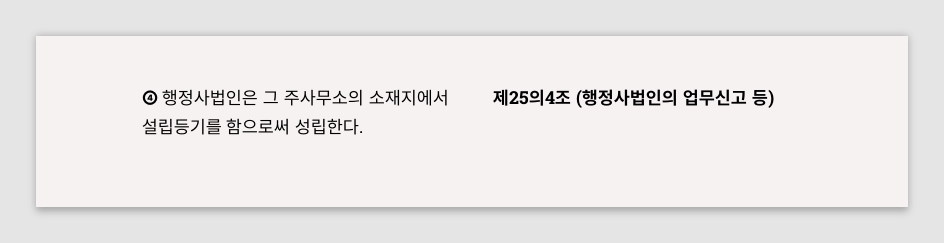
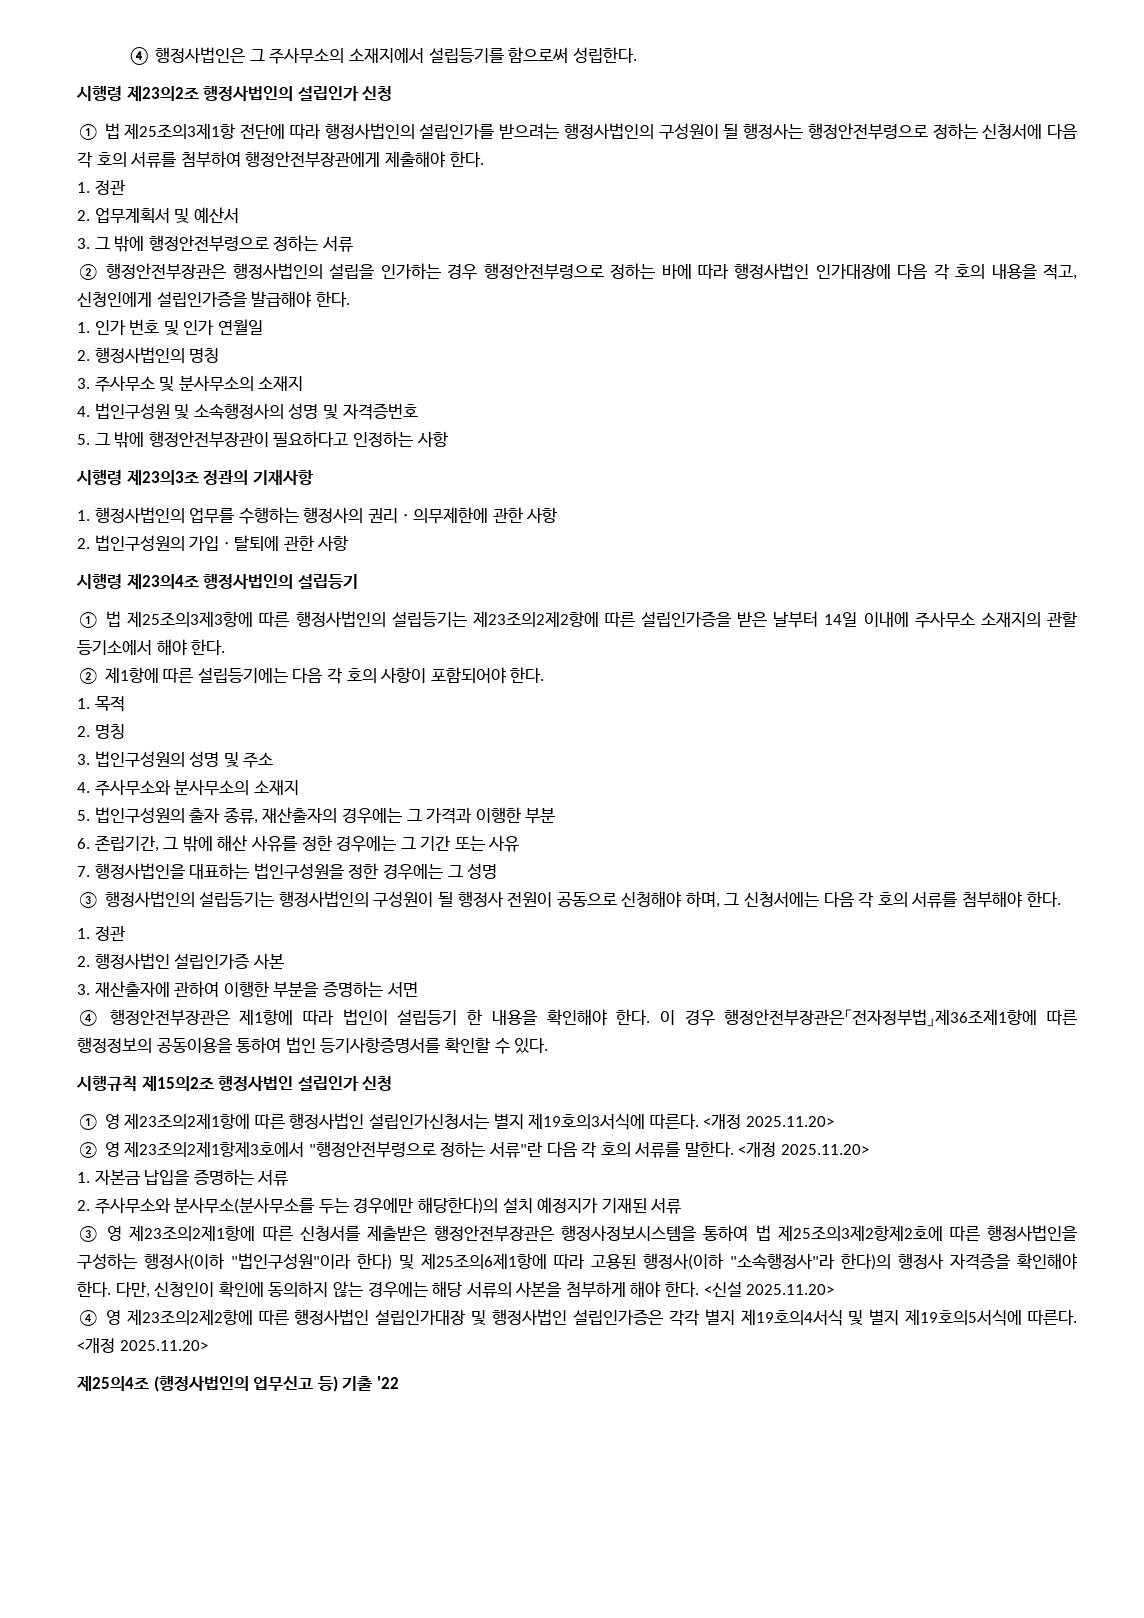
(364, 126) none -> [76,86,393,101] [77,123,1077,140] [77,151,484,168] [77,180,125,195] [77,207,239,224] [77,235,353,252] [77,263,1077,280] [77,291,350,308] [77,319,263,335] [77,347,220,363] [77,375,304,392] [77,403,418,420] [77,431,448,448] [76,470,314,485] [77,507,558,524] [77,535,349,551] [76,574,358,589] [77,611,1077,628] [77,639,226,656] [77,667,545,684] [77,696,125,712] [77,724,125,739] [77,751,274,768] [77,779,299,796] [77,807,556,824] [77,835,520,852] [77,863,498,880] [77,891,1061,908] [77,926,125,941] [77,953,284,969] [77,981,418,998] [77,1009,1077,1027] [77,1037,549,1054] [76,1076,393,1091] [77,1113,834,1130] [77,1141,870,1158] [77,1169,289,1186] [77,1197,682,1214] [77,1225,1077,1242] [77,1253,1077,1270] [77,1281,835,1298] [77,1309,1077,1326] [77,1338,208,1353] // 시행령 제23의2조 행정사법인의 설립인가 신청 // ① 법 제25조의3제1항 전단에 따라 행정사법인의 설립인가를 받으려는 행정사법인의 구성원이 될 행정사는 행정안전부령으로 정하는 신청서에 다음 각 호의 서류를 첨부하여 행정안전부장관에게 제출해야 한다. // 1. 정관 // 2. 업무계획서 및 예산서 // 3. 그 밖에 행정안전부령으로 정하는 서류 // ② 행정안전부장관은 행정사법인의 설립을 인가하는 경우 행정안전부령으로 정하는 바에 따라 행정사법인 인가대장에 다음 각 호의 내용을 적고, 신청인에게 설립인가증을 발급해야 한다. // 1. 인가 번호 및 인가 연월일 // 2. 행정사법인의 명칭 // 3. 주사무소 및 분사무소의 소재지 // 4. 법인구성원 및 소속행정사의 성명 및 자격증번호 // 5. 그 밖에 행정안전부장관이 필요하다고 인정하는 사항 // 시행령 제23의3조 정관의 기재사항 // 1. 행정사법인의 업무를 수행하는 행정사의 권리ㆍ의무제한에 관한 사항 // 2. 법인구성원의 가입ㆍ탈퇴에 관한 사항 // 시행령 제23의4조 행정사법인의 설립등기 // ① 법 제25조의3제3항에 따른 행정사법인의 설립등기는 제23조의2제2항에 따른 설립인가증을 받은 날부터 14일 이내에 주사무소 소재지의 관할 등기소에서 해야 한다. // ② 제1항에 따른 설립등기에는 다음 각 호의 사항이 포함되어야 한다. // 1. 목적 // 2. 명칭 // 3. 법인구성원의 성명 및 주소 // 4. 주사무소와 분사무소의 소재지 // 5. 법인구성원의 출자 종류, 재산출자의 경우에는 그 가격과 이행한 부분 // 6. 존립기간, 그 밖에 해산 사유를 정한 경우에는 그 기간 또는 사유 // 7. 행정사법인을 대표하는 법인구성원을 정한 경우에는 그 성명 // ③ 행정사법인의 설립등기는 행정사법인의 구성원이 될 행정사 전원이 공동으로 신청해야 하며, 그 신청서에는 다음 각 호의 서류를 첨부해야 한다. // 1. 정관 // 2. 행정사법인 설립인가증 사본 // 3. 재산출자에 관하여 이행한 부분을 증명하는 서면 // ④ 행정안전부장관은 제1항에 따라 법인이 설립등기 한 내용을 확인해야 한다. 이 경우 행정안전부장관은「전자정부법」제36조제1항에 따른 행정정보의 공동이용을 통하여 법인 등기사항증명서를 확인할 수 있다. // 시행규칙 제15의2조 행정사법인 설립인가 신청 // ① 영 제23조의2제1항에 따른 행정사법인 설립인가신청서는 별지 제19호의3서식에 따른다. <개정 2025.11.20> // ② 영 제23조의2제1항제3호에서 "행정안전부령으로 정하는 서류"란 다음 각 호의 서류를 말한다. <개정 2025.11.20> // 1. 자본금 납입을 증명하는 서류 // 2. 주사무소와 분사무소(분사무소를 두는 경우에만 해당한다)의 설치 예정지가 기재된 서류 // ③ 영 제23조의2제1항에 따른 신청서를 제출받은 행정안전부장관은 행정사정보시스템을 통하여 법 제25조의3제2항제2호에 따른 행정사법인을 구성하는 행정사(이하 "법인구성원"이라 한다) 및 제25조의6제1항에 따라 고용된 행정사(이하 "소속행정사"라 한다)의 행정사 자격증을 확인해야 한다. 다만, 신청인이 확인에 동의하지 않는 경우에는 해당 서류의 사본을 첨부하게 해야 한다. <신설 2025.11.20> // ④ 영 제23조의2제2항에 따른 행정사법인 설립인가대장 및 행정사법인 설립인가증은 각각 별지 제19호의4서식 및 별지 제19호의5서식에 따른다. <개정 2025.11.20>
(774, 98) none -> [342,1376,399,1391] 기출 '22

